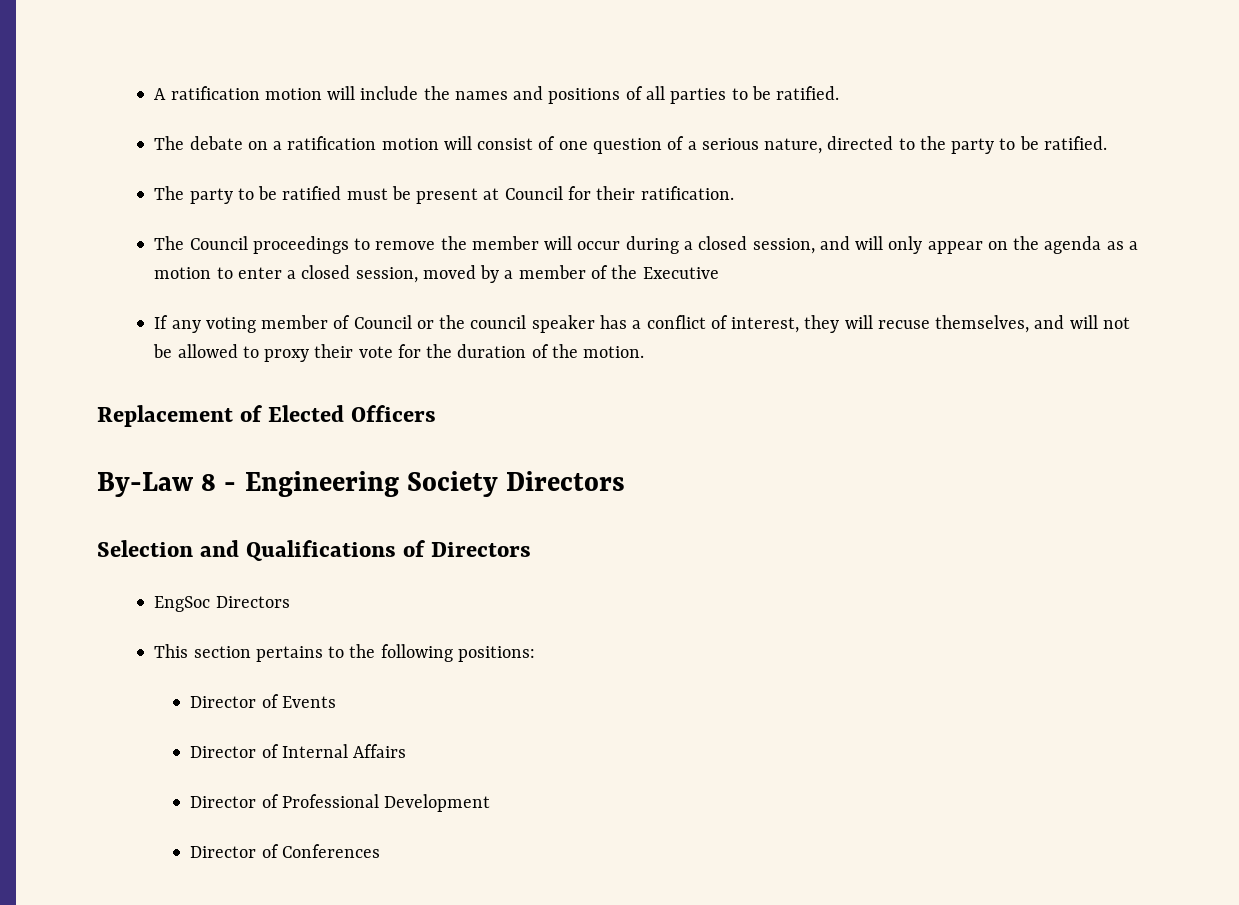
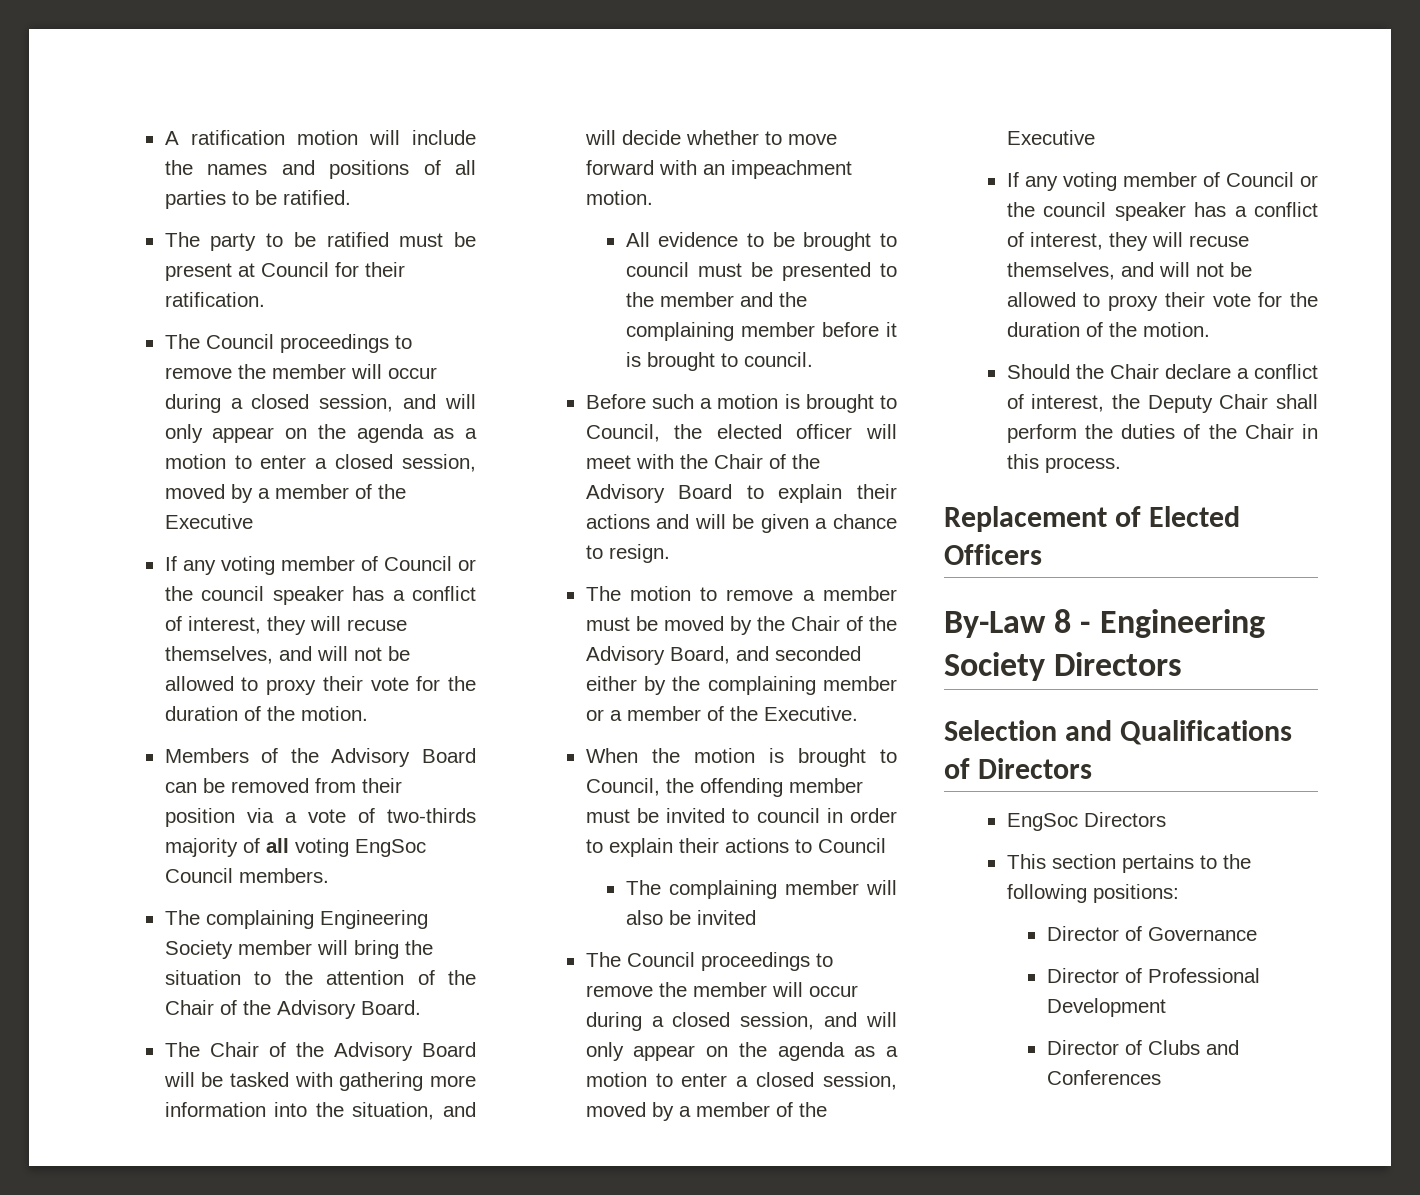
[154,136,1107,154] // The debate on a ratification motion will consist of one question of a serious nature, directed to the party to be ratified. -> (351, 197) none
(645, 352) none -> [164,748,477,767] [164,778,402,793] [164,808,476,827] [164,838,426,857] [164,868,329,883] [164,910,428,929] [164,940,433,959] [164,970,476,985] [164,1000,421,1019] [164,1042,476,1061] [163,1072,476,1091] [164,1102,477,1120] [584,130,837,145] [585,160,852,179] [585,190,653,205] [625,232,897,251] [625,262,897,281] [625,292,807,307] [625,322,897,341] [625,352,813,371] [585,394,897,413] [585,424,897,442] [585,454,820,469] [585,484,897,503] [585,514,897,533] [585,544,670,563] [585,586,897,601] [585,616,897,635] [585,646,861,665] [585,676,897,695] [585,706,858,721] [585,748,897,767] [585,778,863,797] [585,808,897,823] [585,838,886,857] [625,880,897,899] [625,910,756,925] [585,952,833,971] [585,982,858,997] [585,1012,897,1031] [585,1042,898,1061] [585,1072,897,1090] [585,1102,827,1121] [1006,130,1095,145] [1006,172,1318,191] [1006,202,1318,221] [1006,232,1249,251] [1006,262,1252,280] [1006,292,1318,311] [1006,322,1210,337] [1006,364,1318,379] [1006,394,1318,413] [1006,424,1318,443] [1006,454,1121,473] // Members of the Advisory Board can be removed from their position via a vote of two-thirds majority of all voting EngSoc Council members. // The complaining Engineering Society member will bring the situation to the attention of the Chair of the Advisory Board. // The Chair of the Advisory Board will be tasked with gathering more information into the situation, and will decide whether to move forward with an impeachment motion. // All evidence to be brought to council must be presented to the member and the complaining member before it is brought to council. // Before such a motion is brought to Council, the elected officer will meet with the Chair of the Advisory Board to explain their actions and will be given a chance to resign. // The motion to remove a member must be moved by the Chair of the Advisory Board, and seconded either by the complaining member or a member of the Executive. // When the motion is brought to Council, the offending member must be invited to council in order to explain their actions to Council // The complaining member will also be invited // The Council proceedings to remove the member will occur during a closed session, and will only appear on the agenda as a motion to enter a closed session, moved by a member of the Executive // If any voting member of Council or the council speaker has a conflict of interest, they will recuse themselves, and will not be allowed to proxy their vote for the duration of the motion. // Should the Chair declare a conflict of interest, the Deputy Chair shall perform the duties of the Chair in this process.
[281,696,336,708] [190,744,407,758] Events // Director of Internal Affairs -> [1147,927,1257,941] Governance
(279, 851) none -> [1147,1040,1239,1055] Clubs and

